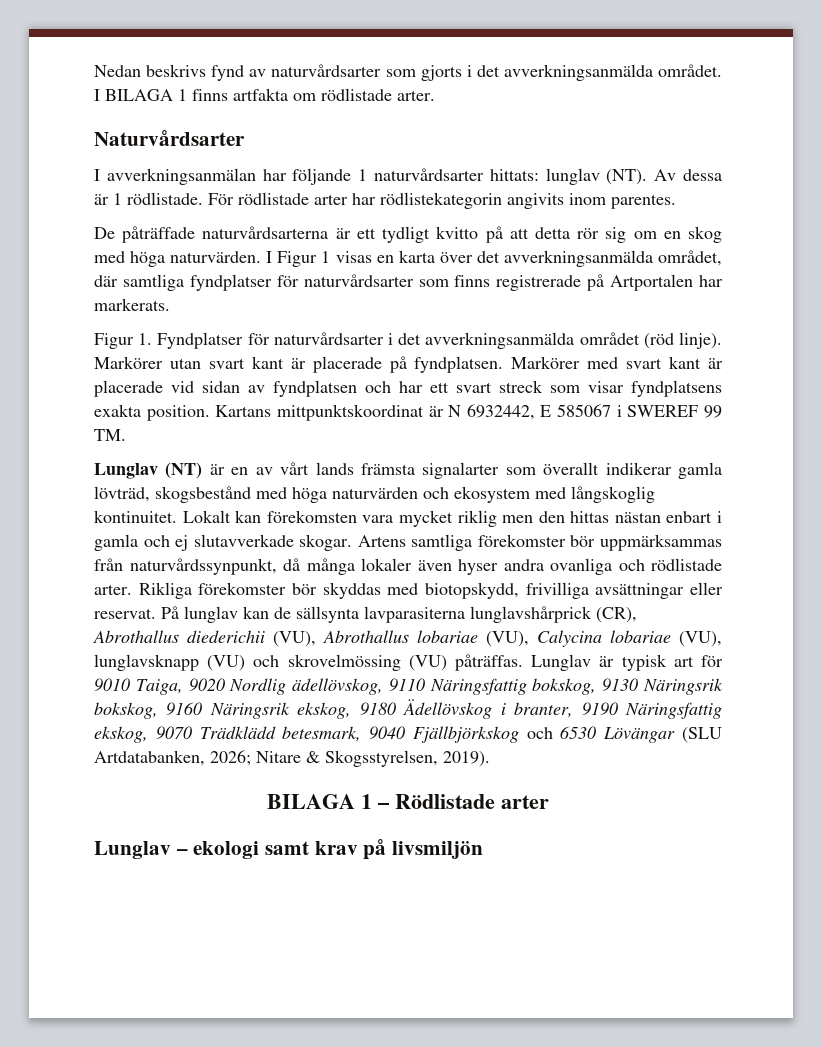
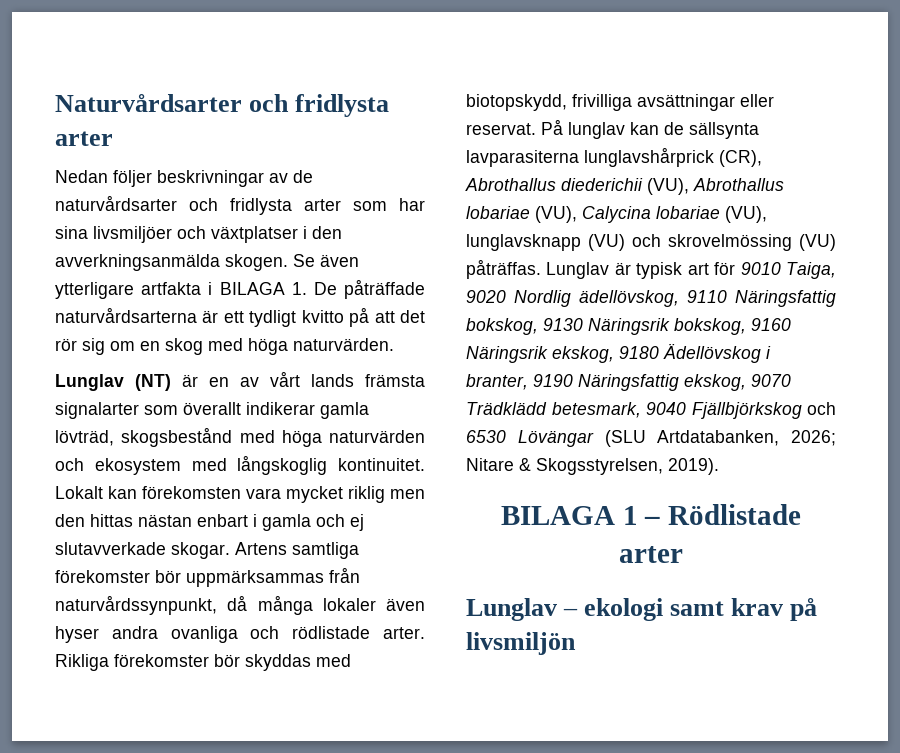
[94,64,723,81] [94,88,435,101] [94,130,245,146] [94,168,722,185] [94,192,676,209] Nedan beskrivs fynd av naturvårdsarter som gjorts i det avverkningsanmälda området. I BILAGA 1 finns artfakta om rödlistade arter. // Naturvårdsarter // I avverkningsanmälan har följande 1 naturvårdsarter hittats: lunglav (NT). Av dessa är 1 rödlistade. För rödlistade arter har rödlistekategorin angivits inom parentes. // -> [55,93,390,117] [55,131,113,146] [55,170,313,187] [55,195,425,215] [55,226,342,243] [55,254,359,271] [55,282,307,299] Naturvårdsarter och fridlysta arter // Nedan följer beskrivningar av de naturvårdsarter och fridlysta arter som har sina livsmiljöer och växtplatser i den avverkningsanmälda skogen. Se även ytterligare artfakta i BILAGA 1.
[534,227,570,239] detta -> [400,310,425,323] det
[266,250,722,267] [94,274,723,291] [94,298,170,311] [94,332,722,349] [94,356,723,373] [94,380,722,397] [94,404,722,421] [94,429,126,441] I Figur 1 visas en karta över det avverkningsanmälda området, där samtliga fyndplatser för naturvårdsarter som finns registrerade på Artportalen har markerats. // Figur 1. Fyndplatser för naturvårdsarter i det avverkningsanmälda området (röd linje). Markörer utan svart kant är placerade på fyndplatsen. Markörer med svart kant är placerade vid sidan av fyndplatsen och har ett svart streck som visar fyndplatsens exakta position. Kartans mittpunktskoordinat är N 6932442, E 585067 i SWEREF 99 TM. -> (394, 344) none

